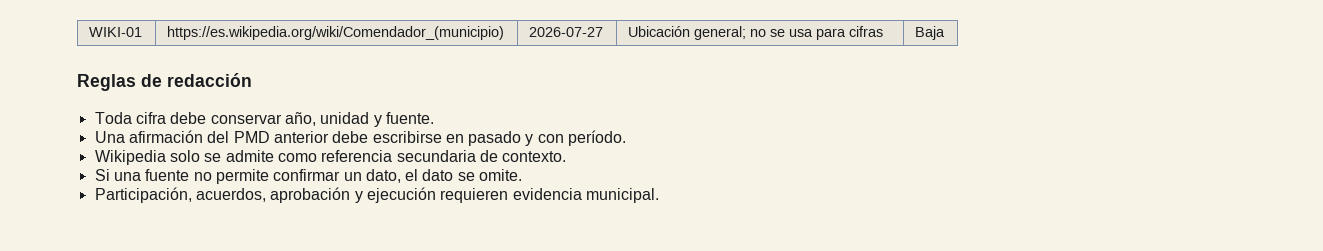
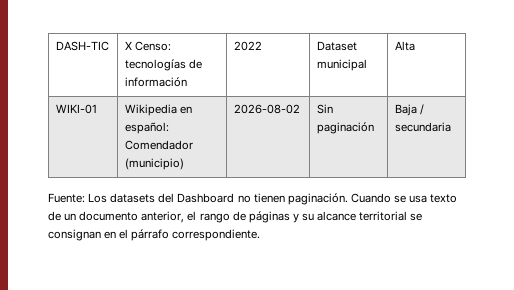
[89,27,143,37] [167,26,505,40] [529,27,604,37] [628,26,884,40] [915,26,946,40] [77,73,252,91] [94,112,434,127] [94,130,627,146] [94,150,567,165] [94,169,523,184] [94,187,659,203] WIKI-01 | https://es.wikipedia.org/wiki/Comendador_(municipio) | 2026-07-27 | Ubicación general; no se usa para cifras | Baja // Reglas de redacción // Toda cifra debe conservar año, unidad y fuente. // Una afirmación del PMD anterior debe escribirse en pasado y con período. // Wikipedia solo se admite como referencia secundaria de contexto. // Si una fuente no permite confirmar un dato, el dato se omite. // Participación, acuerdos, aprobación y ejecución requieren evidencia municipal. -> [55,41,109,51] [124,41,171,51] [124,59,202,71] [124,77,187,87] [233,41,262,51] [316,41,357,51] [316,59,367,71] [394,41,415,51] [55,104,97,114] [124,104,192,116] [124,122,169,134] [124,140,193,150] [124,158,184,170] [233,104,300,114] [316,104,333,114] [316,122,374,134] [394,104,424,116] [394,122,451,132] [48,193,458,205] [48,211,423,223] [48,229,261,241] DASH-TIC | X Censo: tecnologías de información | 2022 | Dataset municipal | Alta // WIKI-01 | Wikipedia en español: Comendador (municipio) | 2026-08-02 | Sin paginación | Baja / secundaria // Fuente: Los datasets del Dashboard no tienen paginación. Cuando se usa texto de un documento anterior, el rango de páginas y su alcance territorial se consignan en el párrafo correspondiente.

